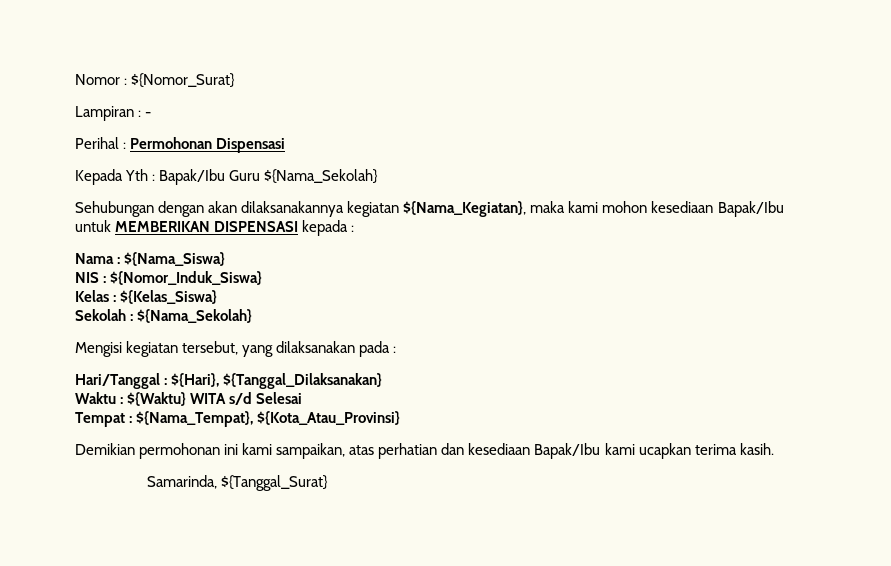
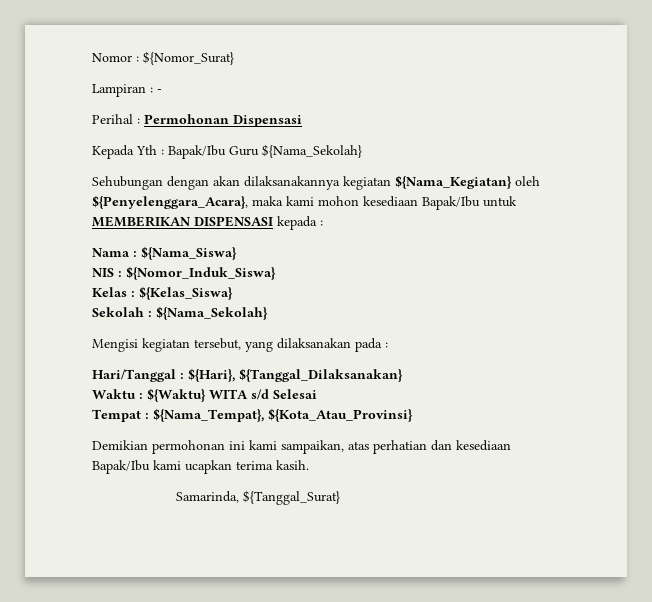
[403,201,527,217] ${Nama_Kegiatan}, -> [395,175,540,189] [92,195,248,209] ${Nama_Kegiatan} oleh ${Penyelenggara_Acara},

